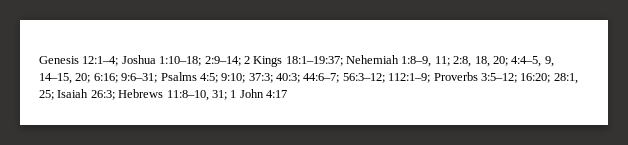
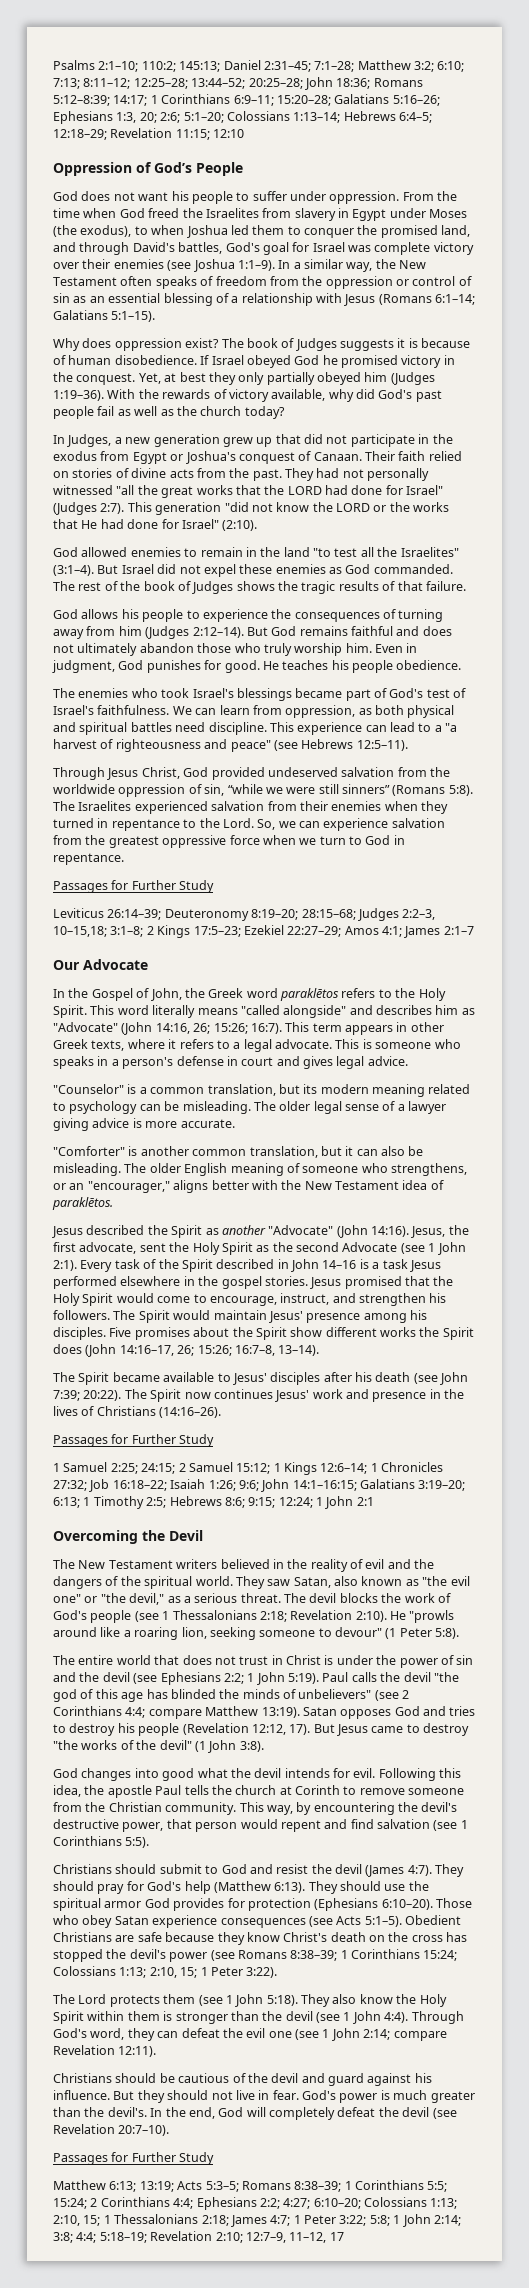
[39,55,554,67] [39,72,578,84] [39,89,287,101] Genesis 12:1–4; Joshua 1:10–18; 2:9–14; 2 Kings 18:1–19:37; Nehemiah 1:8–9, 11; 2:8, 18, 20; 4:4–5, 9, 14–15, 20; 6:16; 9:6–31; Psalms 4:5; 9:10; 37:3; 40:3; 44:6–7; 56:3–12; 112:1–9; Proverbs 3:5–12; 16:20; 28:1, 25; Isaiah 26:3; Hebrews 11:8–10, 31; 1 John 4:17 -> [53,60,465,72] [53,77,423,90] [53,94,440,106] [53,111,432,124] [53,128,245,140] [53,162,243,176] [53,191,458,204] [53,208,468,221] [53,225,471,238] [53,242,474,255] [53,259,427,272] [53,276,472,289] [53,293,476,306] [53,310,156,322] [53,338,471,351] [53,355,455,368] [53,372,435,385] [53,389,442,402] [53,406,285,419] [53,434,453,447] [53,451,462,464] [53,468,430,481] [53,485,444,498] [53,502,450,515] [53,519,258,531] [53,547,459,557] [53,564,453,577] [53,581,466,594] [53,609,444,622] [53,626,452,639] [53,643,418,656] [52,660,462,673] [53,688,467,701] [53,705,455,718] [53,722,458,735] [53,739,408,752] [53,767,450,780] [53,784,473,797] [53,801,448,814] [53,818,445,831] [53,835,405,848] [53,853,124,865] [53,880,215,893] [53,908,436,921] [53,925,474,938] [53,959,148,970] [53,988,446,1001] [53,1005,475,1018] [53,1022,444,1035] [53,1039,461,1052] [53,1056,408,1069] [53,1084,471,1097] [53,1101,447,1114] [53,1118,235,1131] [53,1146,424,1158] [53,1163,467,1176] [53,1180,444,1193] [52,1197,113,1210] [52,1225,469,1238] [53,1242,466,1255] [53,1259,441,1272] [53,1276,454,1289] [53,1293,447,1306] [53,1310,427,1323] [53,1327,474,1340] [53,1344,320,1357] [53,1372,469,1385] [53,1389,465,1402] [53,1406,222,1418] [53,1434,215,1447] [53,1462,444,1475] [53,1479,466,1492] [53,1496,374,1509] [53,1530,203,1544] [53,1559,435,1572] [53,1576,470,1589] [53,1593,451,1605] [53,1610,455,1623] [53,1627,460,1640] [53,1655,474,1668] [53,1672,459,1685] [53,1689,410,1702] [53,1706,476,1719] [53,1723,470,1736] [53,1740,264,1753] [53,1768,462,1781] [53,1785,465,1798] [53,1802,458,1815] [53,1819,468,1832] [53,1836,150,1848] [53,1864,465,1877] [53,1881,429,1894] [53,1898,472,1911] [53,1915,461,1928] [53,1932,468,1945] [53,1949,458,1962] [53,1966,278,1978] [53,1994,447,2007] [53,2011,464,2024] [53,2028,447,2041] [53,2045,157,2057] [53,2073,432,2086] [53,2090,475,2103] [53,2107,457,2120] [53,2124,170,2136] [53,2152,215,2165] [53,2180,448,2192] [53,2197,458,2210] [53,2214,461,2227] [53,2231,344,2243] Psalms 2:1–10; 110:2; 145:13; Daniel 2:31–45; 7:1–28; Matthew 3:2; 6:10; 7:13; 8:11–12; 12:25–28; 13:44–52; 20:25–28; John 18:36; Romans 5:12–8:39; 14:17; 1 Corinthians 6:9–11; 15:20–28; Galatians 5:16–26; Ephesians 1:3, 20; 2:6; 5:1–20; Colossians 1:13–14; Hebrews 6:4–5; 12:18–29; Revelation 11:15; 12:10 // Oppression of God’s People // God does not want his people to suffer under oppression. From the time when God freed the Israelites from slavery in Egypt under Moses (the exodus), to when Joshua led them to conquer the promised land, and through David's battles, God's goal for Israel was complete victory over their enemies (see Joshua 1:1–9). In a similar way, the New Testament often speaks of freedom from the oppression or control of sin as an essential blessing of a relationship with Jesus (Romans 6:1–14; Galatians 5:1–15). // Why does oppression exist? The book of Judges suggests it is because of human disobedience. If Israel obeyed God he promised victory in the conquest. Yet, at best they only partially obeyed him (Judges 1:19–36). With the rewards of victory available, why did God's past people fail as well as the church today? // In Judges, a new generation grew up that did not participate in the exodus from Egypt or Joshua's conquest of Canaan. Their faith relied on stories of divine acts from the past. They had not personally witnessed "all the great works that the LORD had done for Israel" (Judges 2:7). This generation "did not know the LORD or the works that He had done for Israel" (2:10). // God allowed enemies to remain in the land "to test all the Israelites" (3:1–4). But Israel did not expel these enemies as God commanded. The rest of the book of Judges shows the tragic results of that failure. // God allows his people to experience the consequences of turning away from him (Judges 2:12–14). But God remains faithful and does not ultimately abandon those who truly worship him. Even in judgment, God punishes for good. He teaches his people obedience. // The enemies who took Israel's blessings became part of God's test of Israel's faithfulness. We can learn from oppression, as both physical and spiritual battles need discipline. This experience can lead to a "a harvest of righteousness and peace" (see Hebrews 12:5–11). // Through Jesus Christ, God provided undeserved salvation from the worldwide oppression of sin, “while we were still sinners” (Romans 5:8). The Israelites experienced salvation from their enemies when they turned in repentance to the Lord. So, we can experience salvation from the greatest oppressive force when we turn to God in repentance. // Passages for Further Study // Leviticus 26:14–39; Deuteronomy 8:19–20; 28:15–68; Judges 2:2–3, 10–15,18; 3:1–8; 2 Kings 17:5–23; Ezekiel 22:27–29; Amos 4:1; James 2:1–7 // Our Advocate // In the Gospel of John, the Greek word paraklētos refers to the Holy Spirit. This word literally means "called alongside" and describes him as "Advocate" (John 14:16, 26; 15:26; 16:7). This term appears in other Greek texts, where it refers to a legal advocate. This is someone who speaks in a person's defense in court and gives legal advice. // "Counselor" is a common translation, but its modern meaning related to psychology can be misleading. The older legal sense of a lawyer giving advice is more accurate. // "Comforter" is another common translation, but it can also be misleading. The older English meaning of someone who strengthens, or an "encourager," aligns better with the New Testament idea of paraklētos. // Jesus described the Spirit as another "Advocate" (John 14:16). Jesus, the first advocate, sent the Holy Spirit as the second Advocate (see 1 John 2:1). Every task of the Spirit described in John 14–16 is a task Jesus performed elsewhere in the gospel stories. Jesus promised that the Holy Spirit would come to encourage, instruct, and strengthen his followers. The Spirit would maintain Jesus' presence among his disciples. Five promises about the Spirit show different works the Spirit does (John 14:16–17, 26; 15:26; 16:7–8, 13–14). // The Spirit became available to Jesus' disciples after his death (see John 7:39; 20:22). The Spirit now continues Jesus' work and presence in the lives of Christians (14:16–26). // Passages for Further Study // 1 Samuel 2:25; 24:15; 2 Samuel 15:12; 1 Kings 12:6–14; 1 Chronicles 27:32; Job 16:18–22; Isaiah 1:26; 9:6; John 14:1–16:15; Galatians 3:19–20; 6:13; 1 Timothy 2:5; Hebrews 8:6; 9:15; 12:24; 1 John 2:1 // Overcoming the Devil // The New Testament writers believed in the reality of evil and the dangers of the spiritual world. They saw Satan, also known as "the evil one" or "the devil," as a serious threat. The devil blocks the work of God's people (see 1 Thessalonians 2:18; Revelation 2:10). He "prowls around like a roaring lion, seeking someone to devour" (1 Peter 5:8). // The entire world that does not trust in Christ is under the power of sin and the devil (see Ephesians 2:2; 1 John 5:19). Paul calls the devil "the god of this age has blinded the minds of unbelievers" (see 2 Corinthians 4:4; compare Matthew 13:19). Satan opposes God and tries to destroy his people (Revelation 12:12, 17). But Jesus came to destroy "the works of the devil" (1 John 3:8). // God changes into good what the devil intends for evil. Following this idea, the apostle Paul tells the church at Corinth to remove someone from the Christian community. This way, by encountering the devil's destructive power, that person would repent and find salvation (see 1 Corinthians 5:5). // Christians should submit to God and resist the devil (James 4:7). They should pray for God's help (Matthew 6:13). They should use the spiritual armor God provides for protection (Ephesians 6:10–20). Those who obey Satan experience consequences (see Acts 5:1–5). Obedient Christians are safe because they know Christ's death on the cross has stopped the devil's power (see Romans 8:38–39; 1 Corinthians 15:24; Colossians 1:13; 2:10, 15; 1 Peter 3:22). // The Lord protects them (see 1 John 5:18). They also know the Holy Spirit within them is stronger than the devil (see 1 John 4:4). Through God's word, they can defeat the evil one (see 1 John 2:14; compare Revelation 12:11). // Christians should be cautious of the devil and guard against his influence. But they should not live in fear. God's power is much greater than the devil's. In the end, God will completely defeat the devil (see Revelation 20:7–10). // Passages for Further Study // Matthew 6:13; 13:19; Acts 5:3–5; Romans 8:38–39; 1 Corinthians 5:5; 15:24; 2 Corinthians 4:4; Ephesians 2:2; 4:27; 6:10–20; Colossians 1:13; 2:10, 15; 1 Thessalonians 2:18; James 4:7; 1 Peter 3:22; 5:8; 1 John 2:14; 3:8; 4:4; 5:18–19; Revelation 2:10; 12:7–9, 11–12, 17

